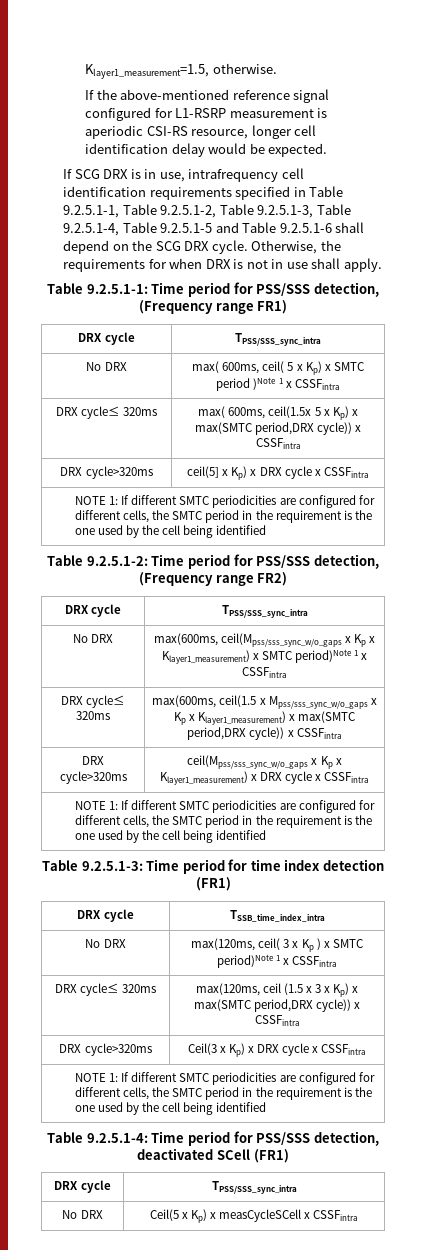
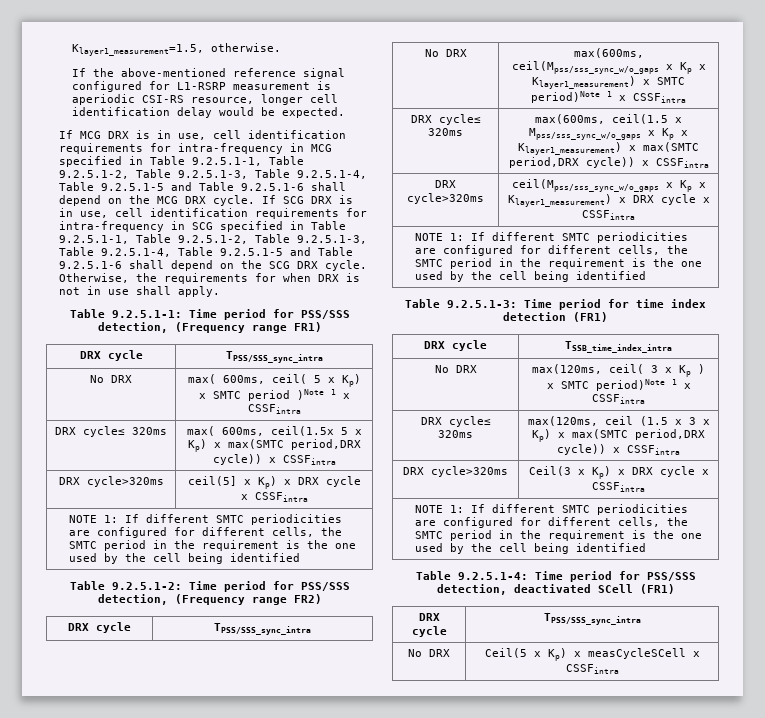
(73, 174) none -> [79,130,346,140] [58,143,332,154] [58,156,304,167] [58,169,367,179] [58,182,346,191] [58,195,276,206] MCG DRX is in use, cell identification requirements for intra-frequency in MCG specified in Table 9.2.5.1-1, Table 9.2.5.1-2, Table 9.2.5.1-3, Table 9.2.5.1-4, Table 9.2.5.1-5 and Table 9.2.5.1-6 shall depend on the MCG DRX cycle. If
[188,168,304,182] [63,186,232,200] intrafrequency cell identification requirements -> [114,208,367,219] [58,221,213,232] cell identification requirements for intra-frequency in SCG

